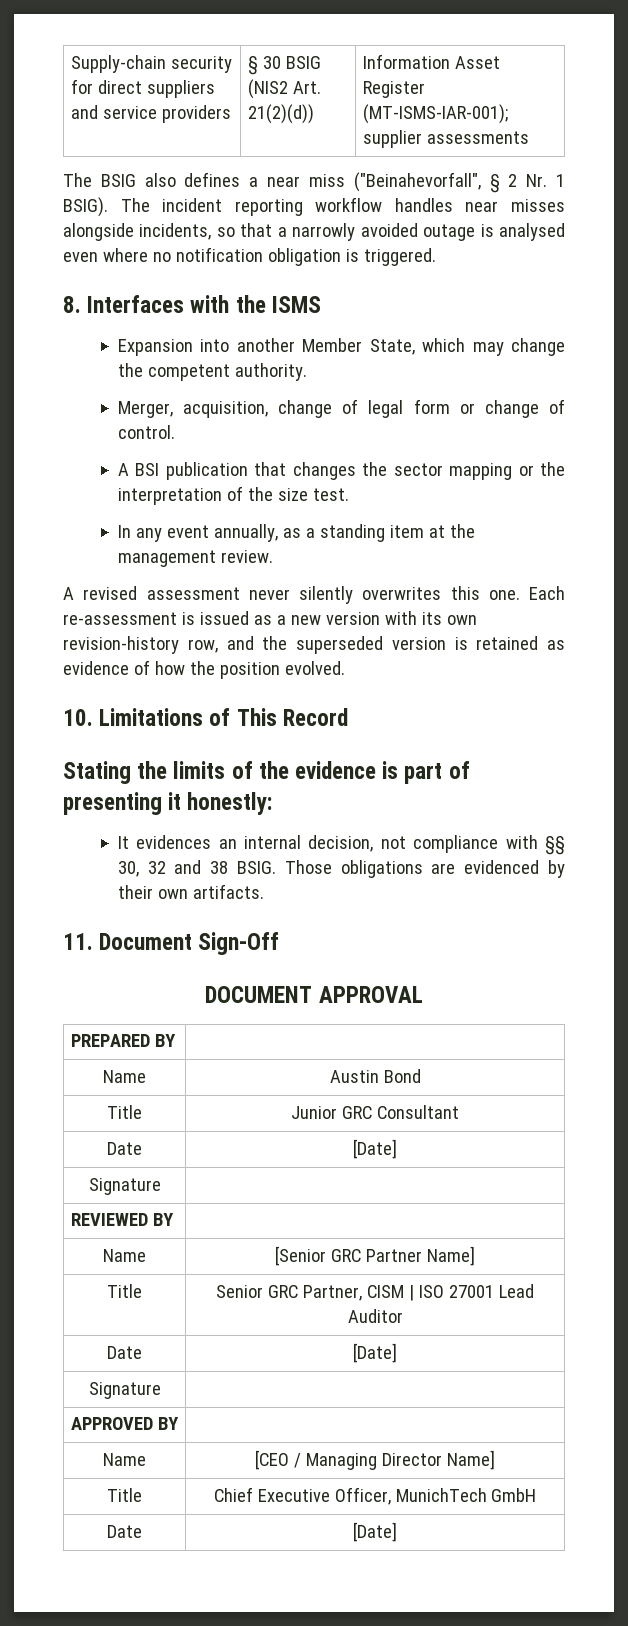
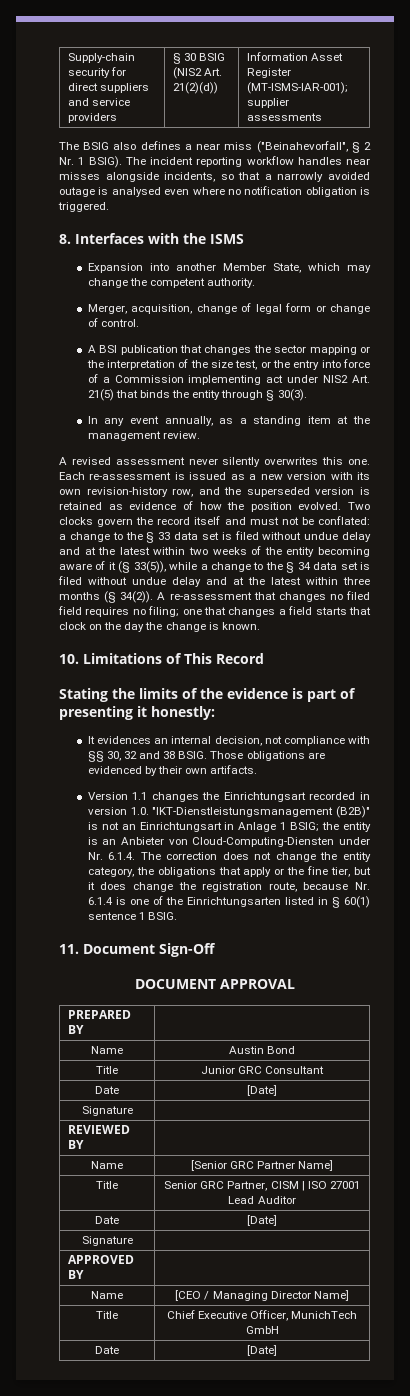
[312,488,349,501] test. -> [235,359,370,370] [87,374,370,385] [87,389,307,401] test, or the entry into force of a Commission implementing act under NIS2 Art. 21(5) that binds the entity through § 30(3).
(345, 668) none -> [348,502,370,510] [59,516,370,527] [59,531,372,543] [59,546,370,557] [59,561,370,573] [58,576,370,587] [59,591,370,603] [58,606,371,617] [59,622,260,632] Two clocks govern the record itself and must not be conflated: a change to the § 33 data set is filed without undue delay and at the latest within two weeks of the entity becoming aware of it (§ 33(5)), while a change to the § 34 data set is filed without undue delay and at the latest within three months (§ 34(2)). A re-assessment that changes no filed field requires no filing; one that changes a field starts that clock on the day the change is known.
(264, 891) none -> [87,792,370,802] [87,806,370,818] [87,822,371,832] [87,837,370,847] [87,852,371,862] [87,866,371,877] [87,882,370,892] [87,896,370,908] [87,912,178,920] // Version 1.1 changes the Einrichtungsart recorded in version 1.0. "IKT-Dienstleistungsmanagement (B2B)" is not an Einrichtungsart in Anlage 1 BSIG; the entity is an Anbieter von Cloud-Computing-Diensten under Nr. 6.1.4. The correction does not change the entity category, the obligations that apply or the fine tier, but it does change the registration route, because Nr. 6.1.4 is one of the Einrichtungsarten listed in § 60(1) sentence 1 BSIG.

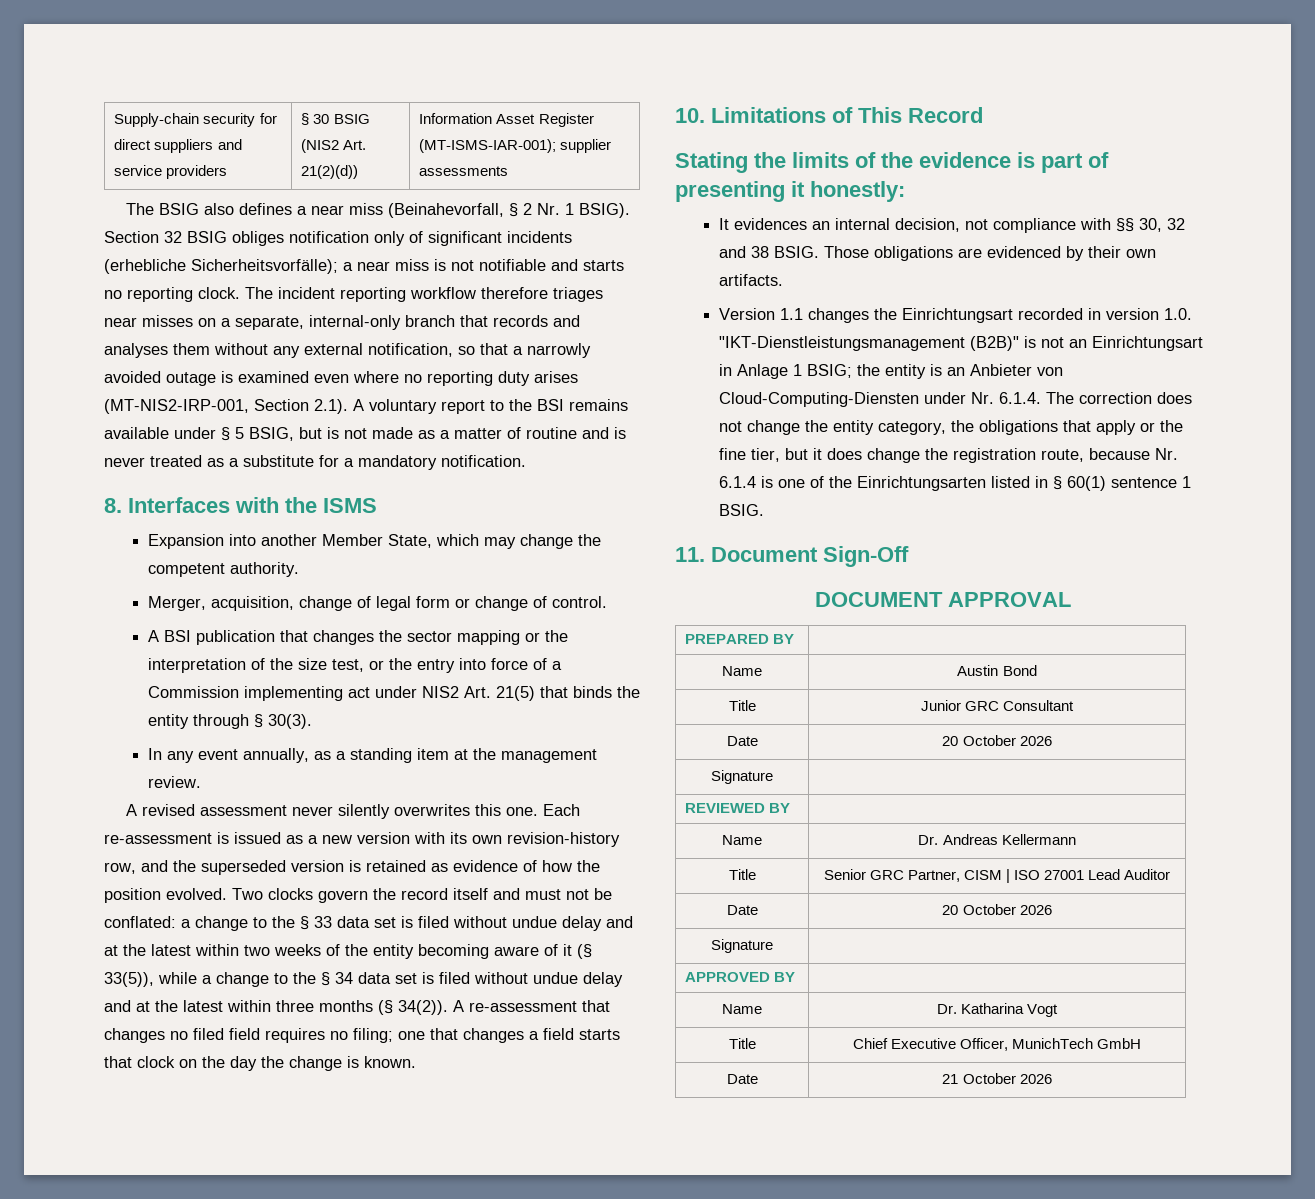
[256,141,348,153] ("Beinahevorfall", -> [388,203,505,218] (Beinahevorfall,
[125,156,370,167] [59,172,216,182] The incident reporting workflow handles near misses alongside incidents, -> [104,231,572,246] [104,259,624,274] [104,287,603,302] [104,315,580,330] [104,343,453,358] Section 32 BSIG obliges notification only of significant incidents (erhebliche Sicherheitsvorfälle); a near miss is not notifiable and starts no reporting clock. The incident reporting workflow therefore triages near misses on a separate, internal-only branch that records and analyses them without any external notification,
[111,187,161,197] analysed -> [238,371,309,383] examined
[244,186,370,197] [58,202,109,212] notification obligation is triggered. -> [427,371,578,386] [104,399,628,414] [104,427,626,441] [104,455,526,470] reporting duty arises (MT-NIS2-IRP-001, Section 2.1). A voluntary report to the BSI remains available under § 5 BSIG, but is not made as a matter of routine and is never treated as a substitute for a mandatory notification.
[247,1085,277,1096] [Date] -> [942,735,1052,746] 20 October 2026
[190,1160,334,1171] [Senior GRC Partner Name] -> [918,834,1076,845] Dr. Andreas Kellermann
[247,1215,277,1226] [Date] -> [942,904,1052,915] 20 October 2026
[175,1290,349,1301] [CEO / Managing Director Name] -> [936,1003,1059,1017] Dr. Katharina Vogt
[247,1345,277,1356] [Date] -> [942,1073,1052,1084] 21 October 2026

